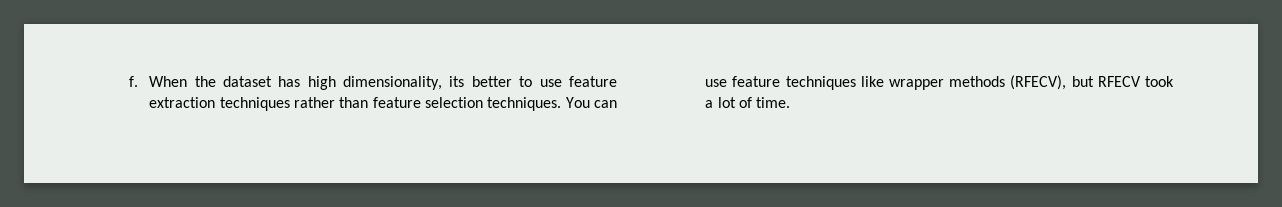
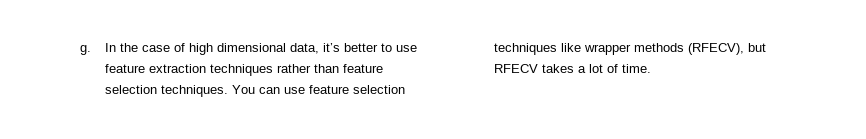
[129,76,465,90] f. When the dataset has high dimensionality, its -> [80,43,341,55] g. In the case of high dimensional data, it’s
(781, 81) none -> [353,85,406,94] selection
[1145,76,1174,87] took -> [542,64,575,73] takes

